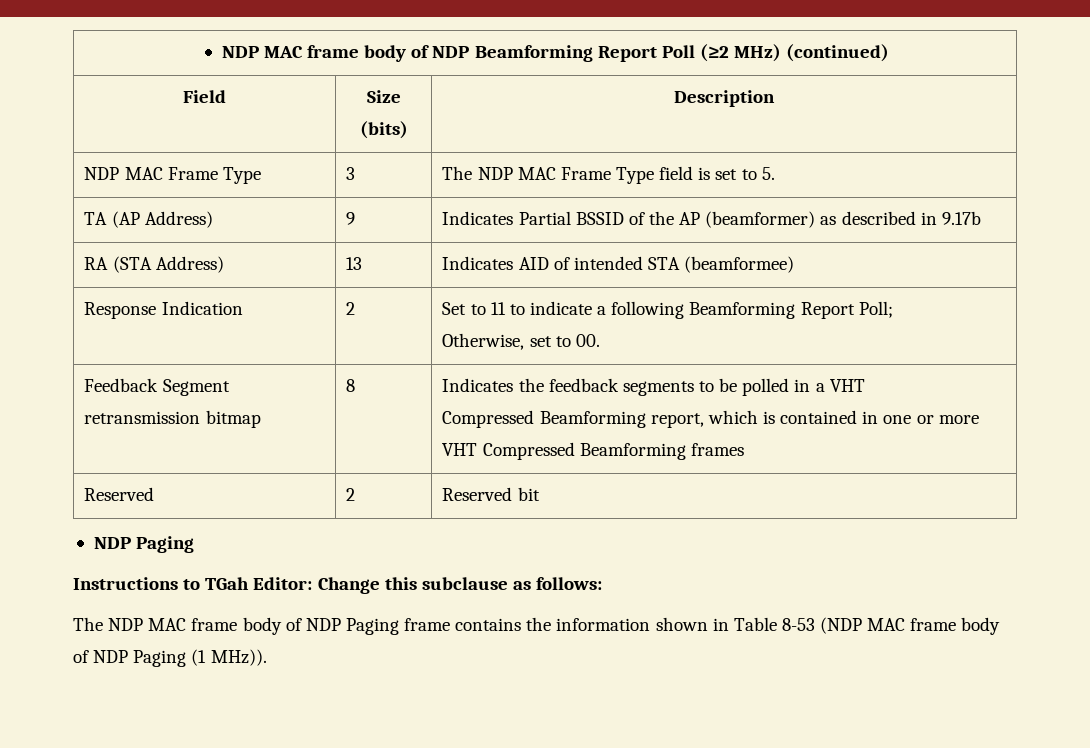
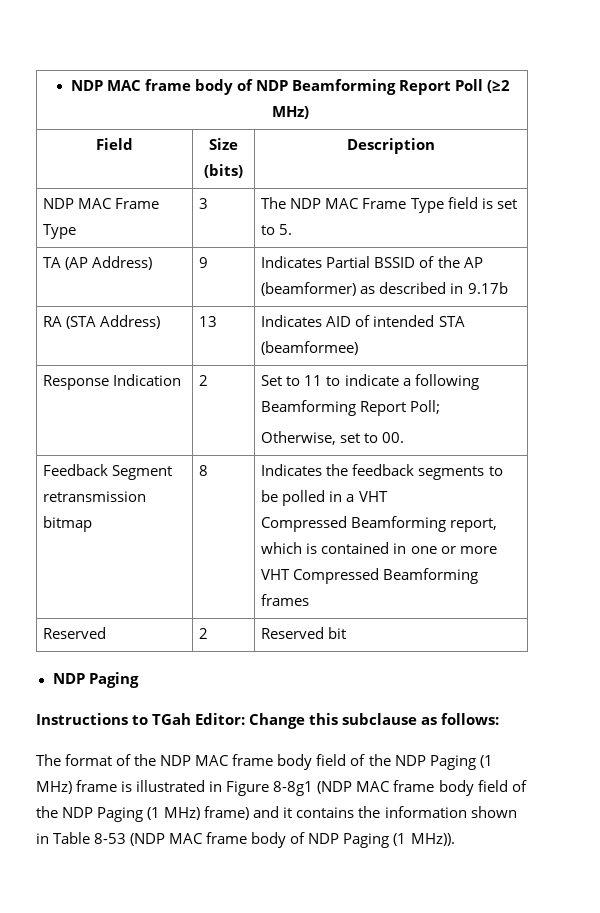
[786,44,890,62] (continued) -> (309, 112) none
[108,617,451,635] NDP MAC frame body of NDP Paging frame -> [65,754,493,770] [36,780,527,796] [36,806,293,822] format of the NDP MAC frame body field of the NDP Paging (1 MHz) frame is illustrated in Figure 8-8g1 (NDP MAC frame body field of the NDP Paging (1 MHz) frame) and it

